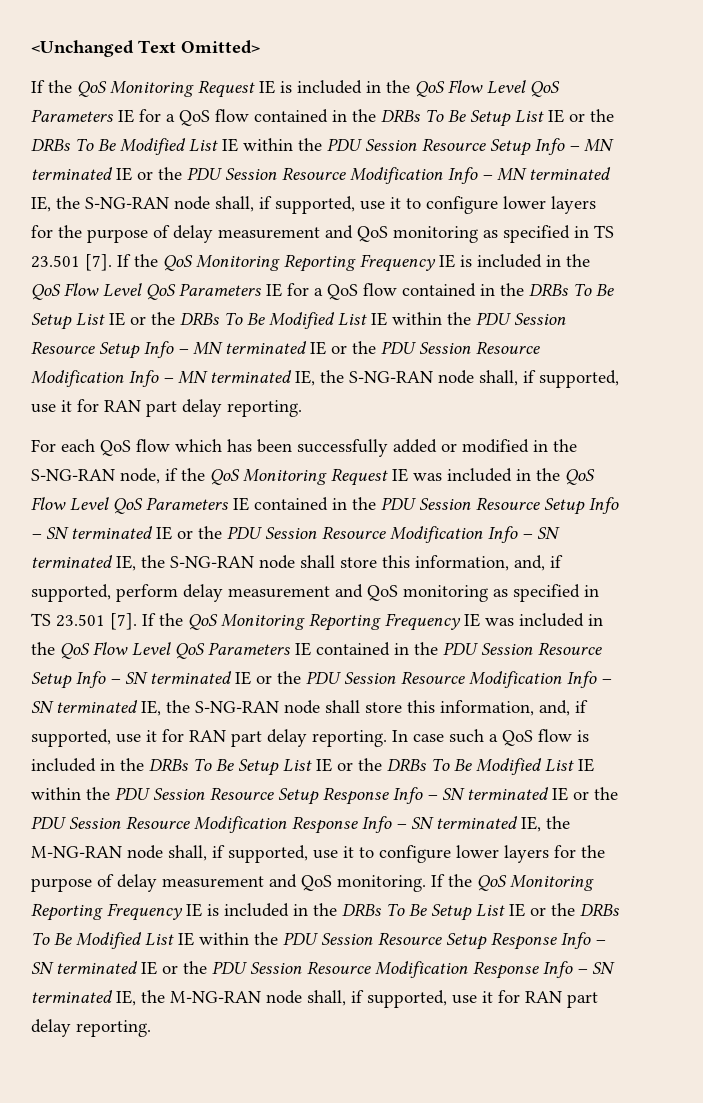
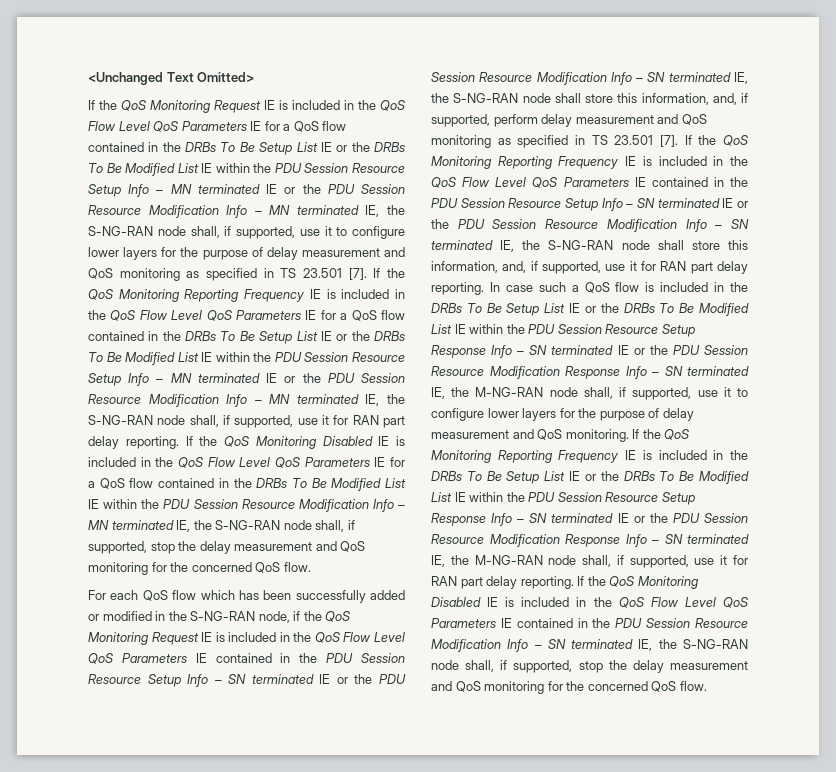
(302, 408) none -> [185,436,405,449] [88,457,405,468] [88,478,406,491] [88,499,405,512] [88,520,355,532] [88,541,366,554] [88,562,311,575] If the QoS Monitoring Disabled IE is included in the QoS Flow Level QoS Parameters IE for a QoS flow contained in the DRBs To Be Modified List IE within the PDU Session Resource Modification Info – MN terminated IE, the S-NG-RAN node shall, if supported, stop the delay measurement and QoS monitoring for the concerned QoS flow.
[413,473,442,481] was -> [215,632,225,642] is
[485,618,514,626] was -> [642,156,652,166] is
(151, 1028) none -> [577,576,699,589] [431,597,749,608] [431,618,748,628] [431,639,748,652] [431,660,748,673] [431,681,707,694] If the QoS Monitoring Disabled IE is included in the QoS Flow Level QoS Parameters IE contained in the PDU Session Resource Modification Info – SN terminated IE, the S-NG-RAN node shall, if supported, stop the delay measurement and QoS monitoring for the concerned QoS flow.

